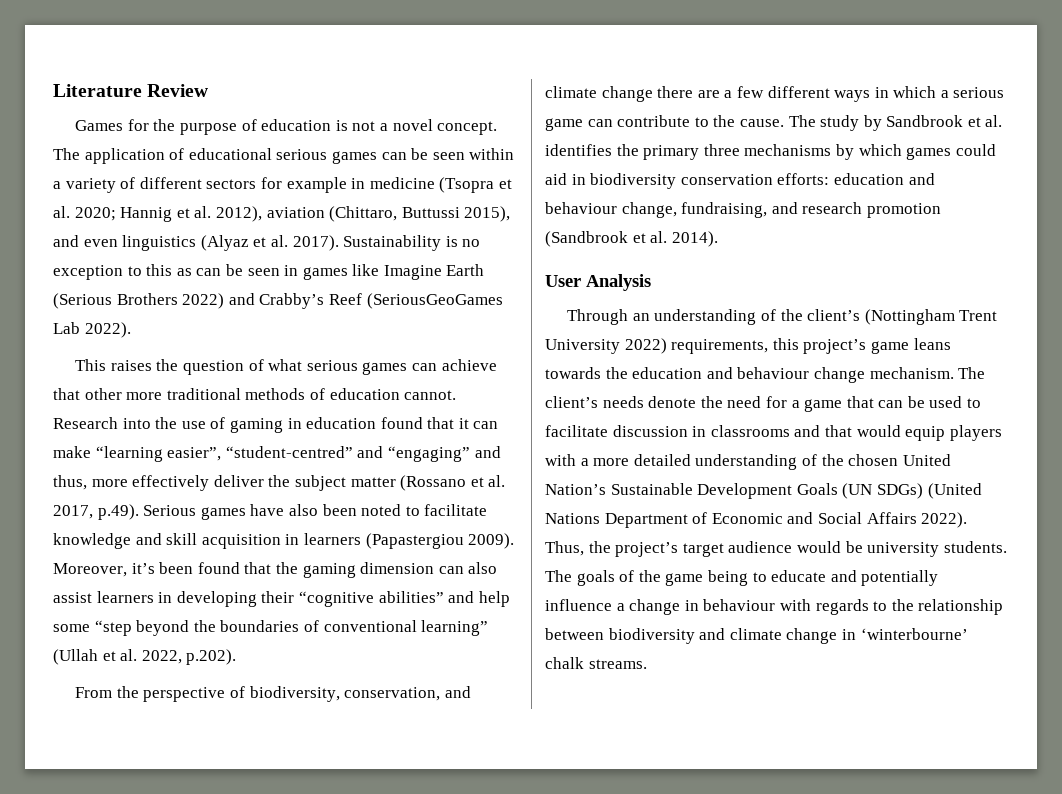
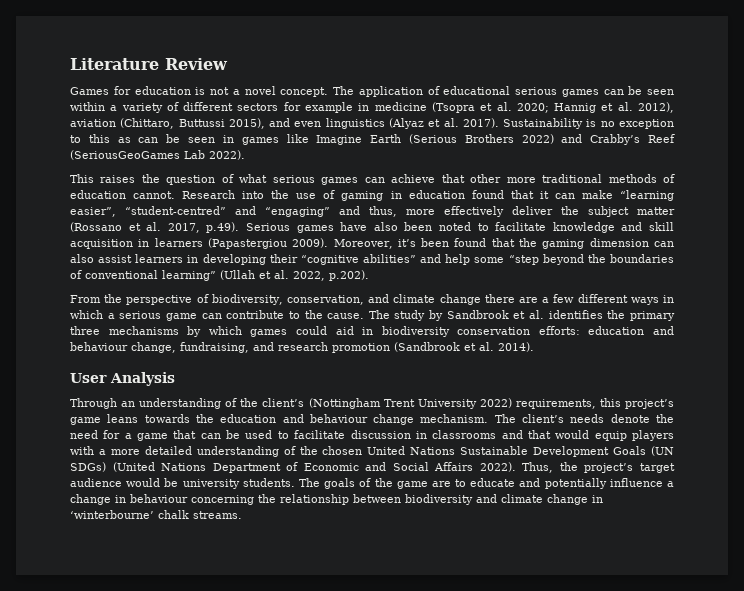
[153,119,257,135] the purpose of -> (131, 90) none
[545,484,606,495] Nation’s -> [410,447,456,455] Nations
[707,570,748,586] being -> [431,481,451,487] are
[779,599,888,615] with regards to -> [191,495,254,505] concerning

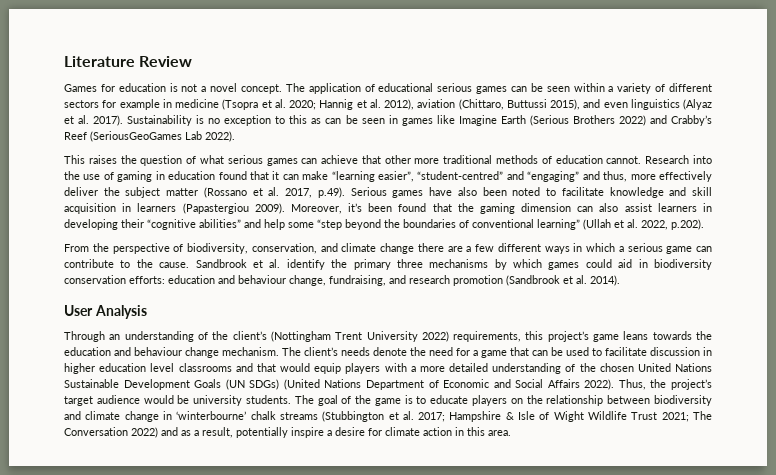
[368,310,444,321] The study by -> (190, 265) none
[548,310,603,319] identifies -> [286,259,325,270] identify
(427, 435) none -> [64,363,175,374] higher education level
[324,478,356,489] goals -> [317,395,338,406] goal
[431,481,451,487] are -> [404,395,413,404] is
[519,478,674,489] [70,494,254,505] and potentially influence a change in behaviour concerning -> [472,395,523,406] players on
[193,511,242,519] streams. -> [279,411,712,422] [64,427,511,438] streams (Stubbington et al. 2017; Hampshire & Isle of Wight Wildlife Trust 2021; The Conversation 2022) and as a result, potentially inspire a desire for climate action in this area.

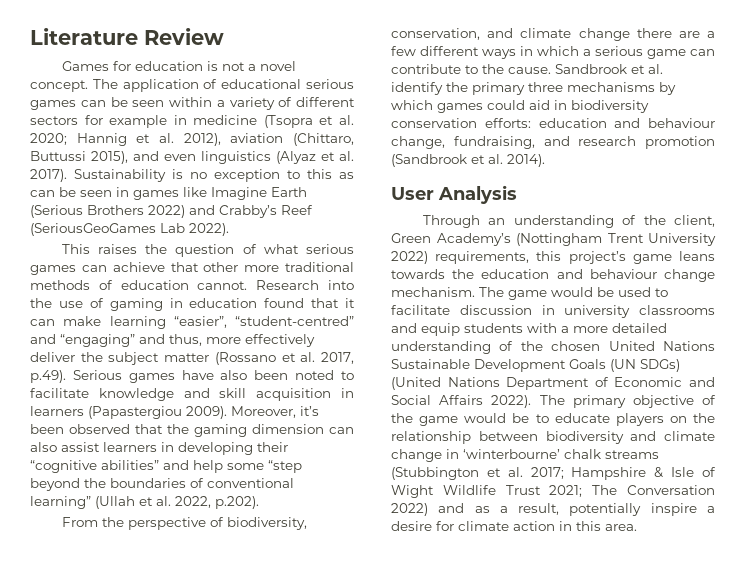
[331,171,415,182] “learning easier”, -> [109,316,227,329] learning “easier”,
[398,203,427,212] found -> [69,424,130,434] observed
[232,331,267,340] client’s -> [674,215,715,227] [391,233,511,246] client, Green Academy’s
[304,347,548,358] client’s needs denote the need for a game that can -> [508,287,593,300] game would
[64,363,381,374] higher education level classrooms and that would equip players -> [564,305,715,318] [391,323,523,336] university classrooms and equip students
[618,379,712,390] [64,395,338,406] Thus, the project’s target audience would be university students. The goal -> [539,395,694,408] The primary objective
[404,395,413,404] is -> [464,413,530,423] would be

